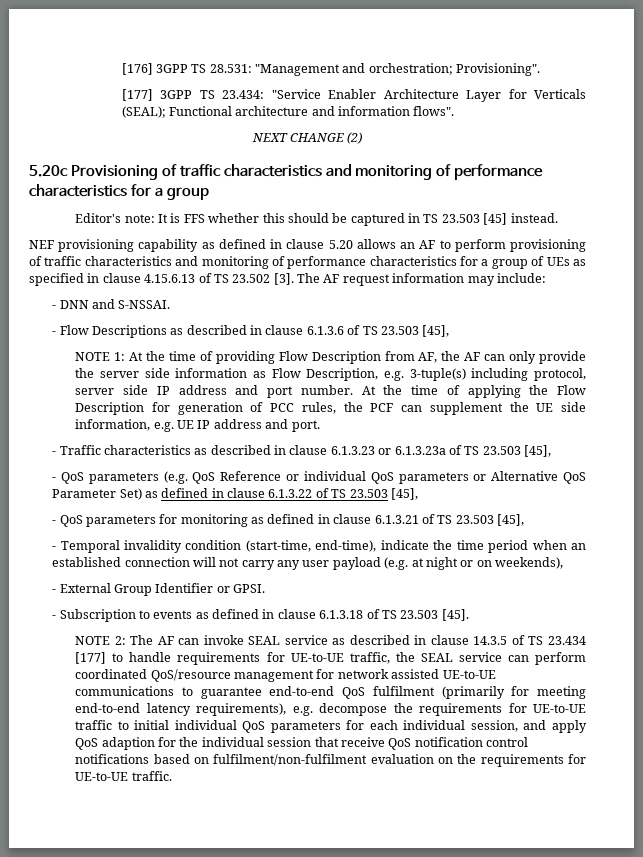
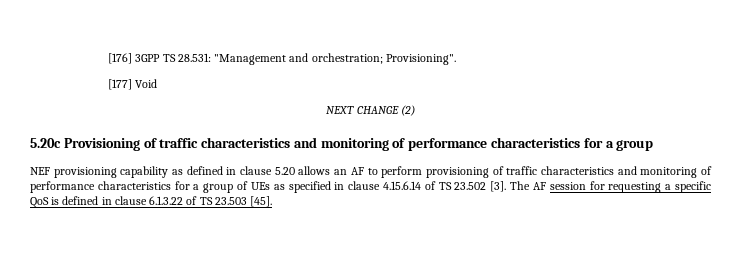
[160,89,587,102] [121,106,455,118] 3GPP TS 23.434: "Service Enabler Architecture Layer for Verticals (SEAL); Functional architecture and information flows". -> [135,79,158,88] Void
[75,213,558,226] // Editor's note: It is FFS whether this should be captured in TS 23.503 [45] instead. -> (654, 145) none
[144,274,196,283] 4.15.6.13 -> [382,181,421,190] 4.15.6.14
[342,273,546,286] [52,299,171,309] [52,325,450,338] [75,351,587,364] [75,368,586,381] [75,385,586,398] [75,402,586,415] [75,419,320,432] [52,445,552,457] [52,471,587,484] [52,488,158,500] request information may include: // - DNN and S-NSSAI. // - Flow Descriptions as described in clause 6.1.3.6 of TS 23.503 [45], // NOTE 1: At the time of providing Flow Description from AF, the AF can only provide the server side information as Flow Description, e.g. 3-tuple(s) including protocol, server side IP address and port number. At the time of applying the Flow Description for generation of PCC rules, the PCF can supplement the UE side information, e.g. UE IP address and port. // - Traffic characteristics as described in clause 6.1.3.23 or 6.1.3.23a of TS 23.503 [45], // - QoS parameters (e.g. QoS Reference or individual QoS parameters or Alternative QoS Parameter Set) as -> [549,181,712,193] [30,197,60,208] session for requesting a specific QoS is
[390,488,418,500] [52,514,525,527] [52,540,586,553] [52,557,564,570] [52,583,266,596] [52,609,469,622] [75,635,586,645] [75,652,586,665] [75,669,496,682] [75,686,586,699] [75,703,587,716] [75,720,587,733] [75,737,529,750] [75,754,587,767] [75,771,172,781] [45], // - QoS parameters for monitoring as defined in clause 6.1.3.21 of TS 23.503 [45], // - Temporal invalidity condition (start-time, end-time), indicate the time period when an established connection will not carry any user payload (e.g. at night or on weekends), // - External Group Identifier or GPSI. // - Subscription to events as defined in clause 6.1.3.18 of TS 23.503 [45]. // NOTE 2: The AF can invoke SEAL service as described in clause 14.3.5 of TS 23.434 [177] to handle requirements for UE-to-UE traffic, the SEAL service can perform coordinated QoS/resource management for network assisted UE-to-UE communications to guarantee end-to-end QoS fulfilment (primarily for meeting end-to-end latency requirements), e.g. decompose the requirements for UE-to-UE traffic to initial individual QoS parameters for each individual session, and apply QoS adaption for the individual session that receive QoS notification control notifications based on fulfilment/non-fulfilment evaluation on the requirements for UE-to-UE traffic. -> [250,196,273,207] [45].

